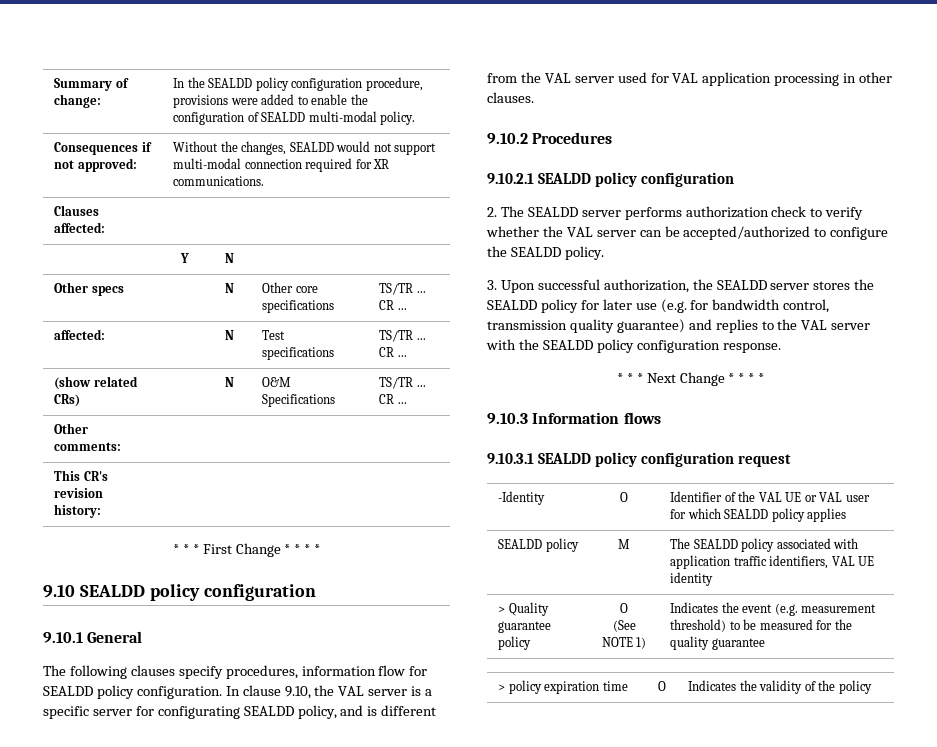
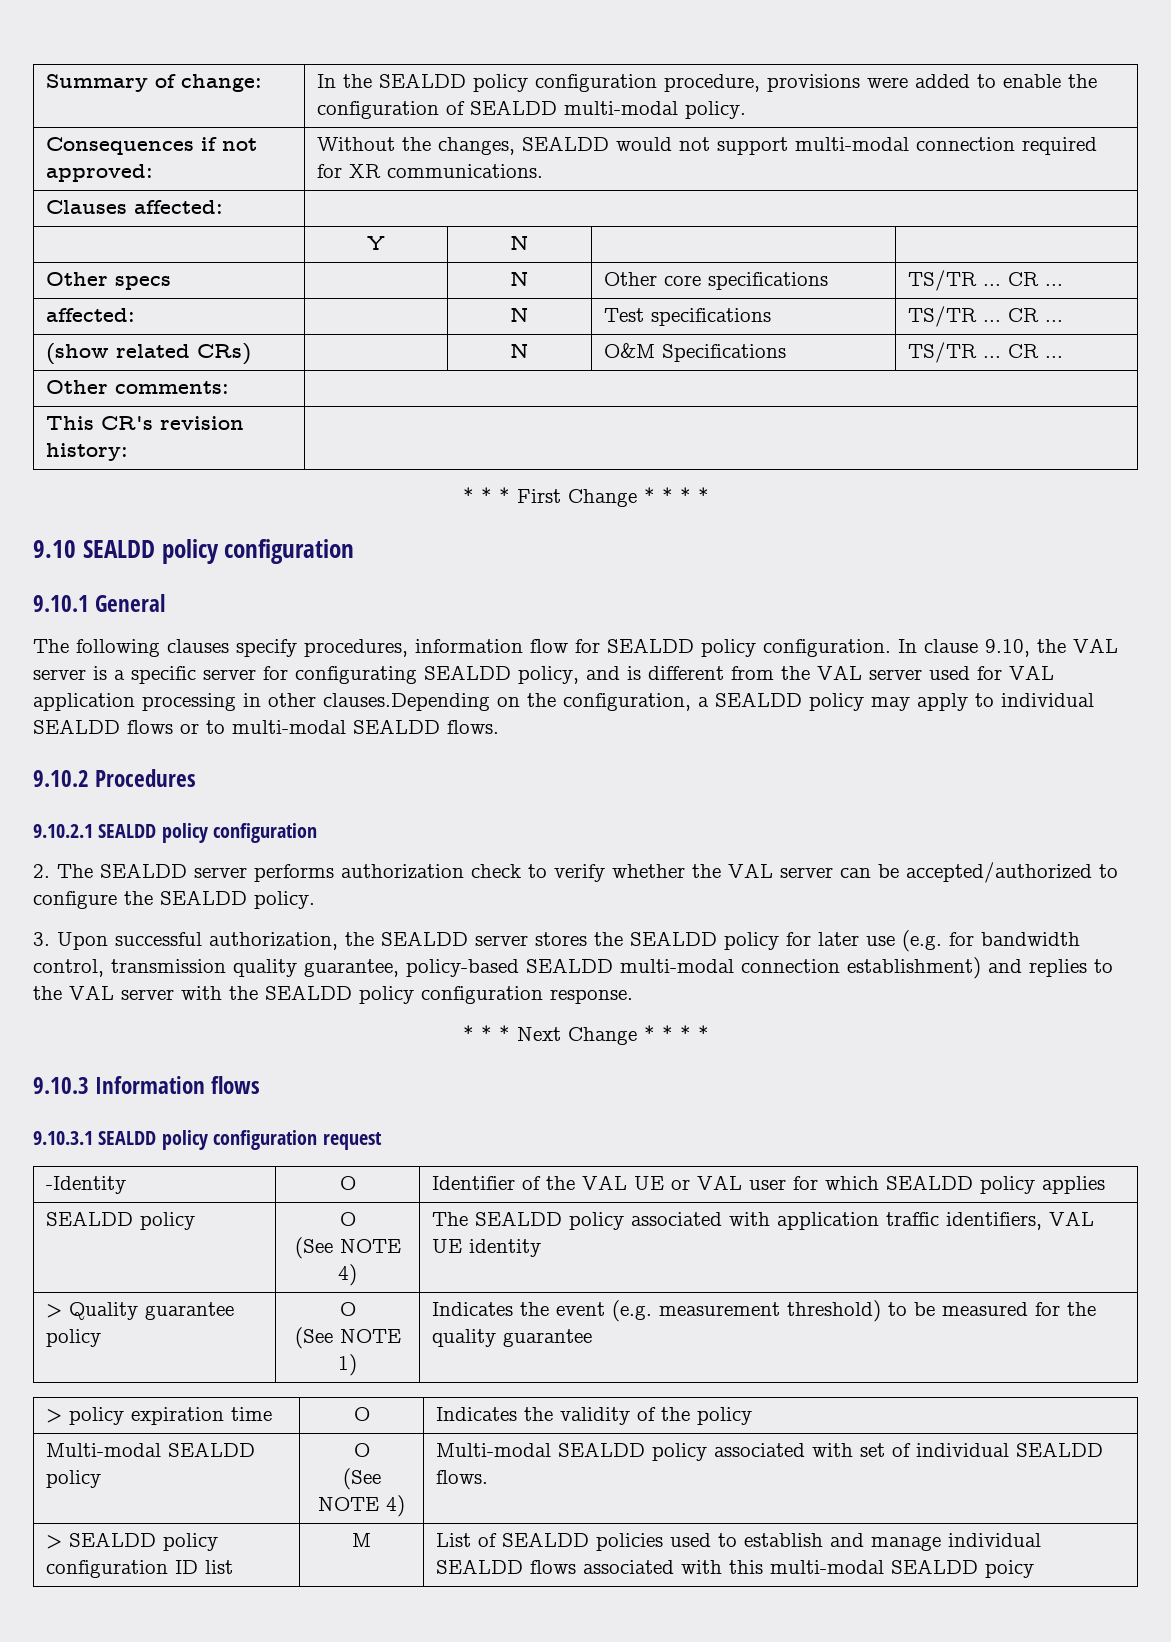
[487,92,534,103] clauses. -> [323,692,1094,711] [33,719,499,734] clauses.Depending on the configuration, a SEALDD policy may apply to individual SEALDD flows or to multi-modal SEALDD flows.
[616,319,685,333] guarantee) -> [304,957,981,979] guarantee, policy-based SEALDD multi-modal connection establishment)
[618,539,630,549] M -> [339,1212,356,1226] [294,1237,401,1259] [338,1264,357,1286] O // (See NOTE 4)
(872, 687) none -> [45,1442,255,1457] [45,1470,101,1488] [353,1443,370,1457] [342,1468,381,1490] [318,1495,405,1517] [435,1442,1103,1461] [435,1470,488,1484] [45,1532,218,1551] [45,1560,233,1578] [352,1533,371,1547] [435,1532,1041,1551] [435,1559,1034,1578] // Multi-modal SEALDD policy | O // (See NOTE 4) | Multi-modal SEALDD policy associated with set of individual SEALDD flows. // > SEALDD policy configuration ID list | M | List of SEALDD policies used to establish and manage individual SEALDD flows associated with this multi-modal SEALDD poicy

